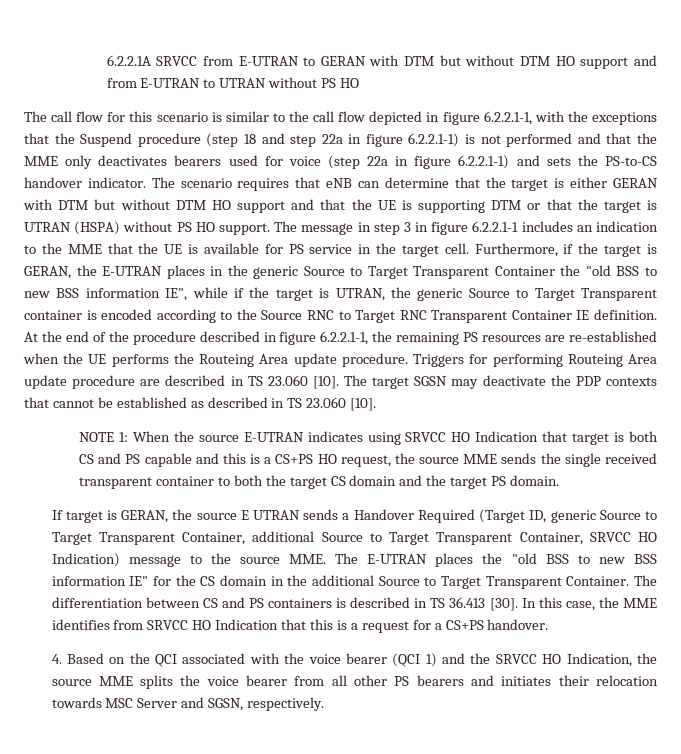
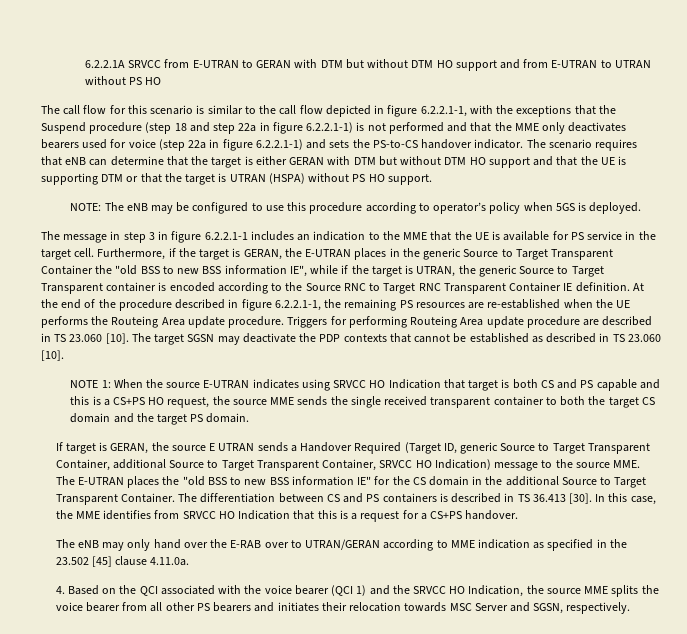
(270, 229) none -> [70,202,642,214] // NOTE: The eNB may be configured to use this procedure according to operator’s policy when 5GS is deployed. //
(549, 624) none -> [55,539,627,551] [55,556,190,567] // The eNB may only hand over the E-RAB over to UTRAN/GERAN according to MME indication as specified in the 23.502 [45] clause 4.11.0a.

